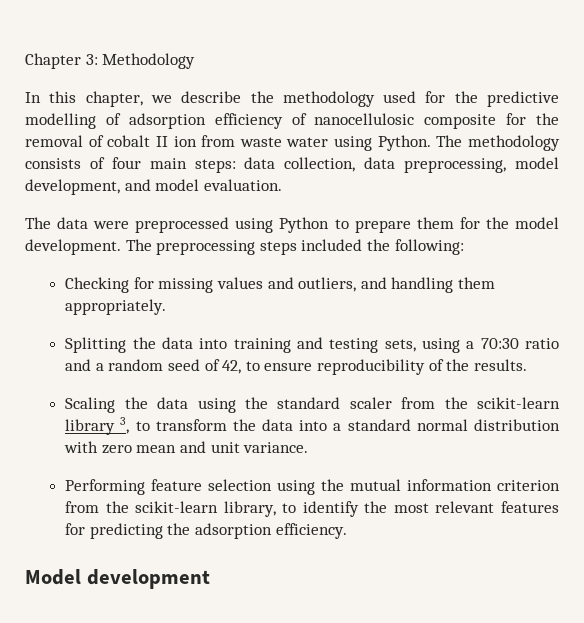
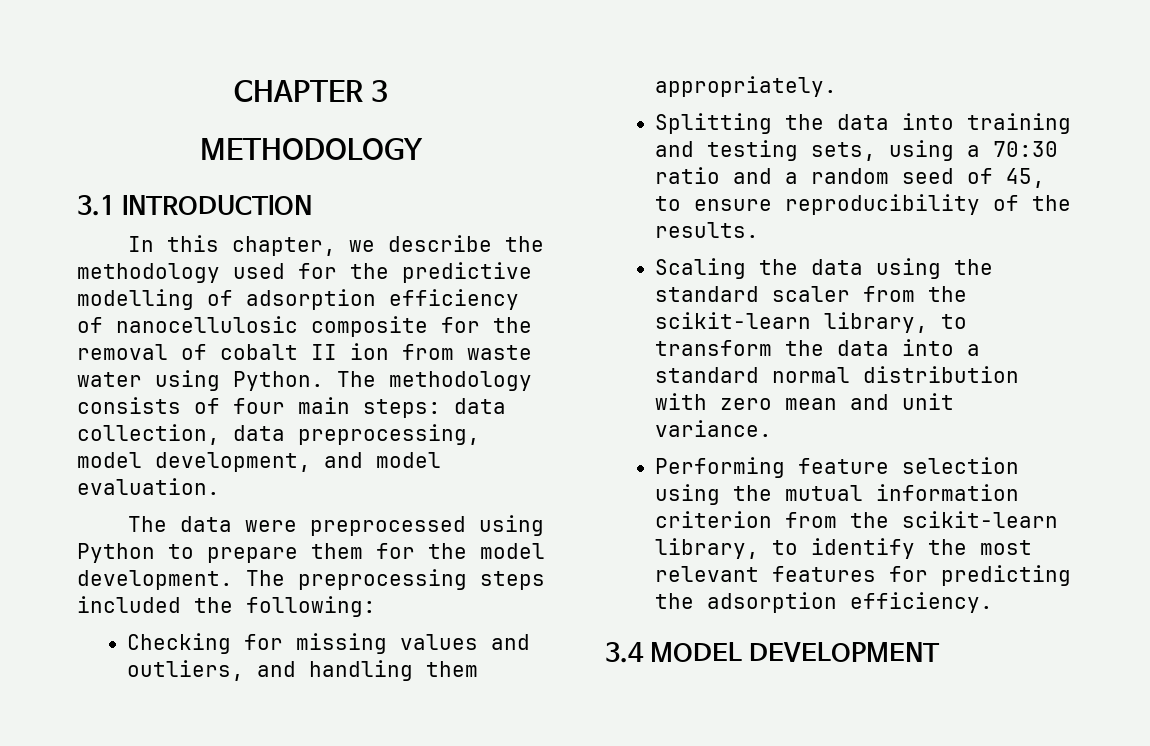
[25,53,196,69] Chapter 3: Methodology -> [234,80,388,102] [199,138,424,160] [77,195,313,216] CHAPTER 3 // METHODOLOGY // 3.1 INTRODUCTION
[222,360,242,374] 42, -> [1006,168,1046,188] 45,
[65,417,130,435] library 3, -> [824,312,929,333] library,
[25,569,210,589] Model development -> [605,642,941,663] 3.4 MODEL DEVELOPMENT

